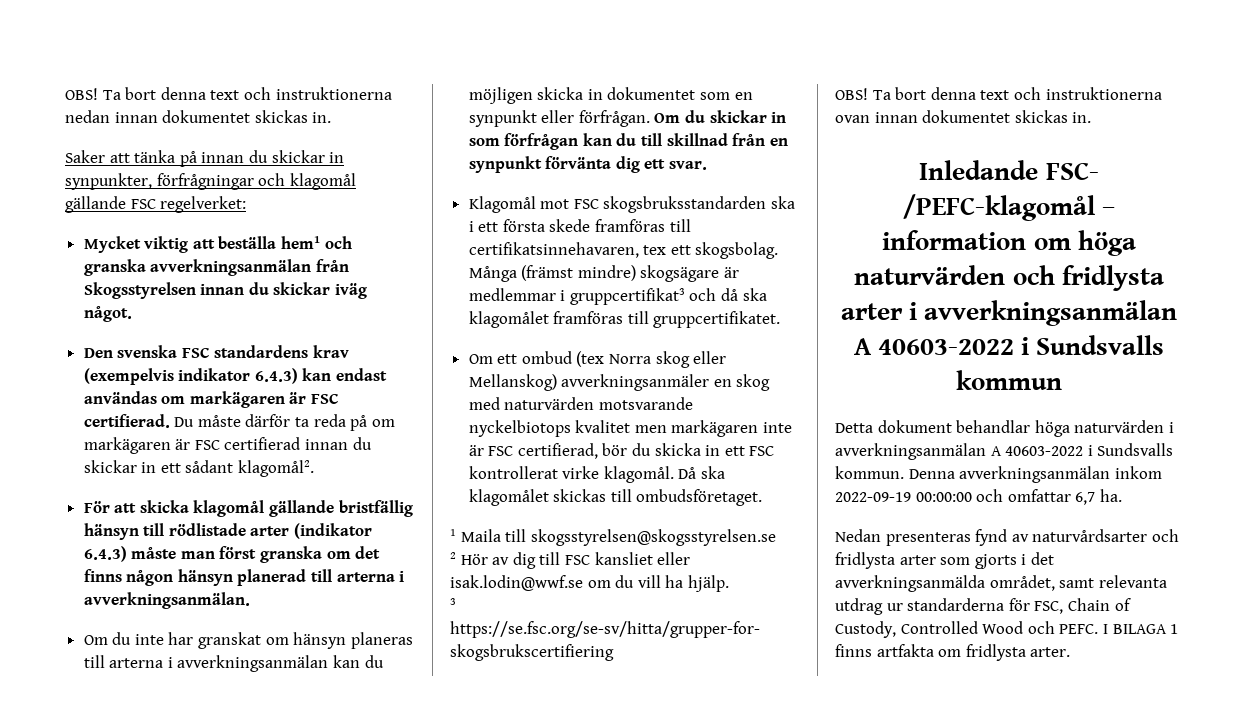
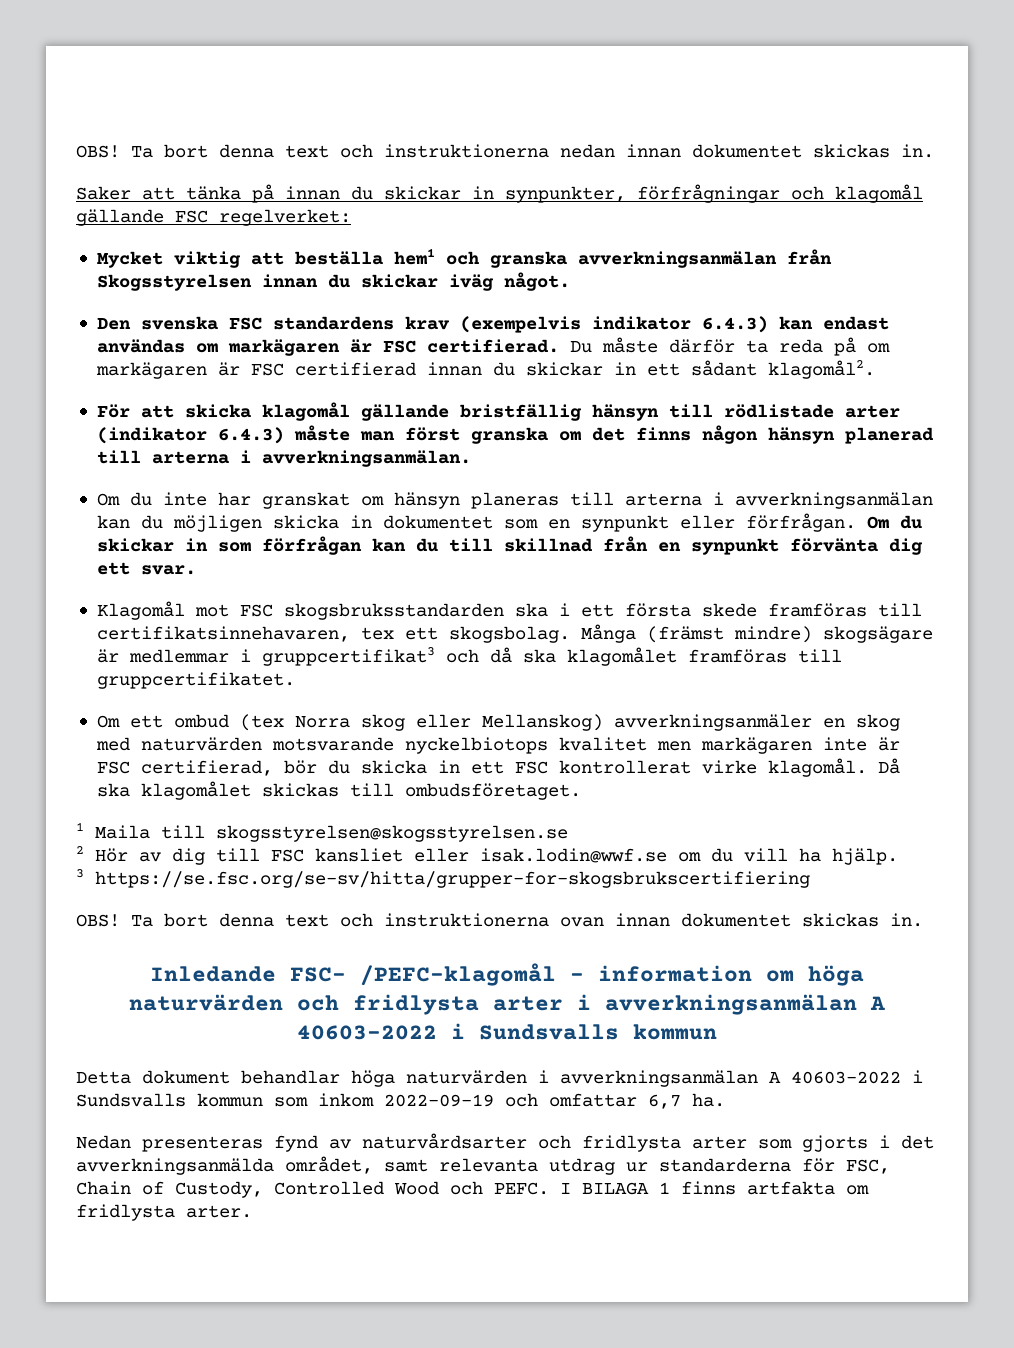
[835,466,1111,483] kommun. Denna avverkningsanmälan -> [197,1093,308,1107] kommun som
[915,492,972,502] 00:00:00 -> (494, 1100) none

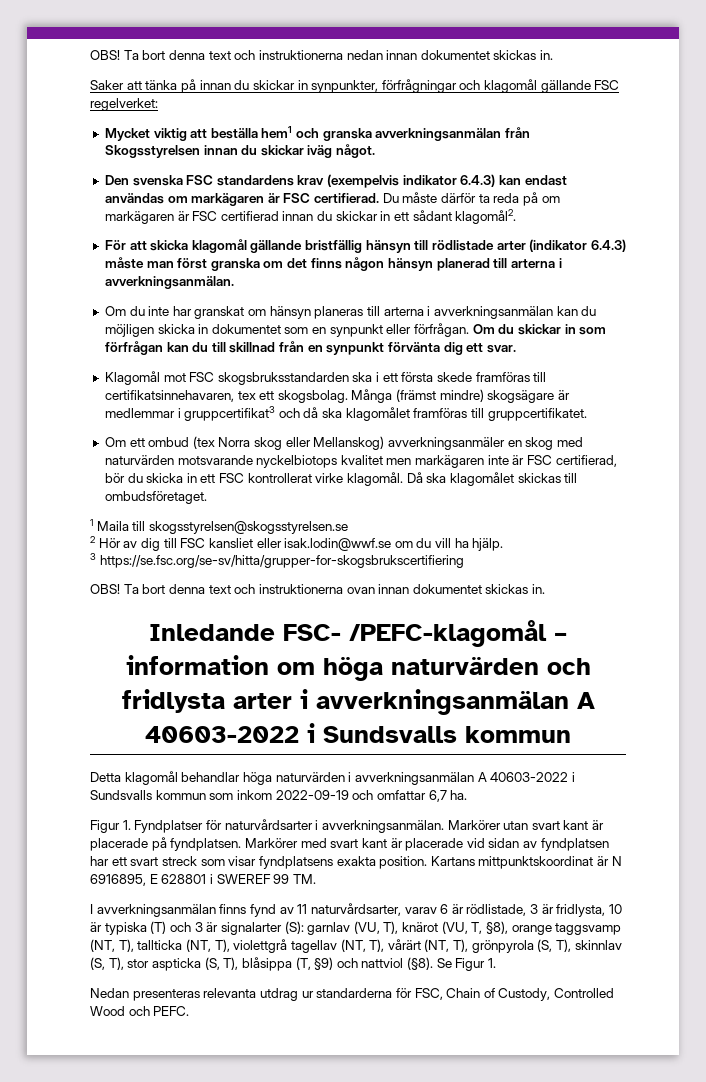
[142,1070,230,1084] dokument -> [124,771,178,785] klagomål
[76,1133,934,1152] [76,1156,428,1175] Nedan presenteras fynd av naturvårdsarter och fridlysta arter som gjorts i det avverkningsanmälda området, samt -> [90,819,605,833] [90,837,609,851] [90,856,622,869] [90,874,316,886] [90,903,623,917] [90,921,622,935] [90,939,622,953] [90,957,497,971] [90,988,200,1001] Figur 1. Fyndplatser för naturvårdsarter i avverkningsanmälan. Markörer utan svart kant är placerade på fyndplatsen. Markörer med svart kant är placerade vid sidan av fyndplatsen har ett svart streck som visar fyndplatsens exakta position. Kartans mittpunktskoordinat är N 6916895, E 628801 i SWEREF 99 TM. // I avverkningsanmälan finns fynd av 11 naturvårdsarter, varav 6 är rödlistade, 3 är fridlysta, 10 är typiska (T) och 3 är signalarter (S): garnlav (VU, T), knärot (VU, T, §8), orange taggsvamp (NT, T), tallticka (NT, T), violettgrå tagellav (NT, T), vårärt (NT, T), grönpyrola (S, T), skinnlav (S, T), stor aspticka (S, T), blåsippa (T, §9) och nattviol (§8). Se Figur 1. // Nedan presenteras
[560,1181,869,1195] [76,1204,252,1221] I BILAGA 1 finns artfakta om fridlysta arter. -> (190, 1011) none

